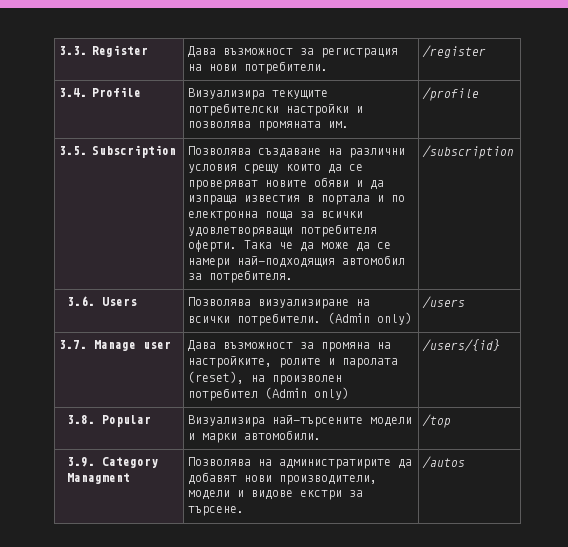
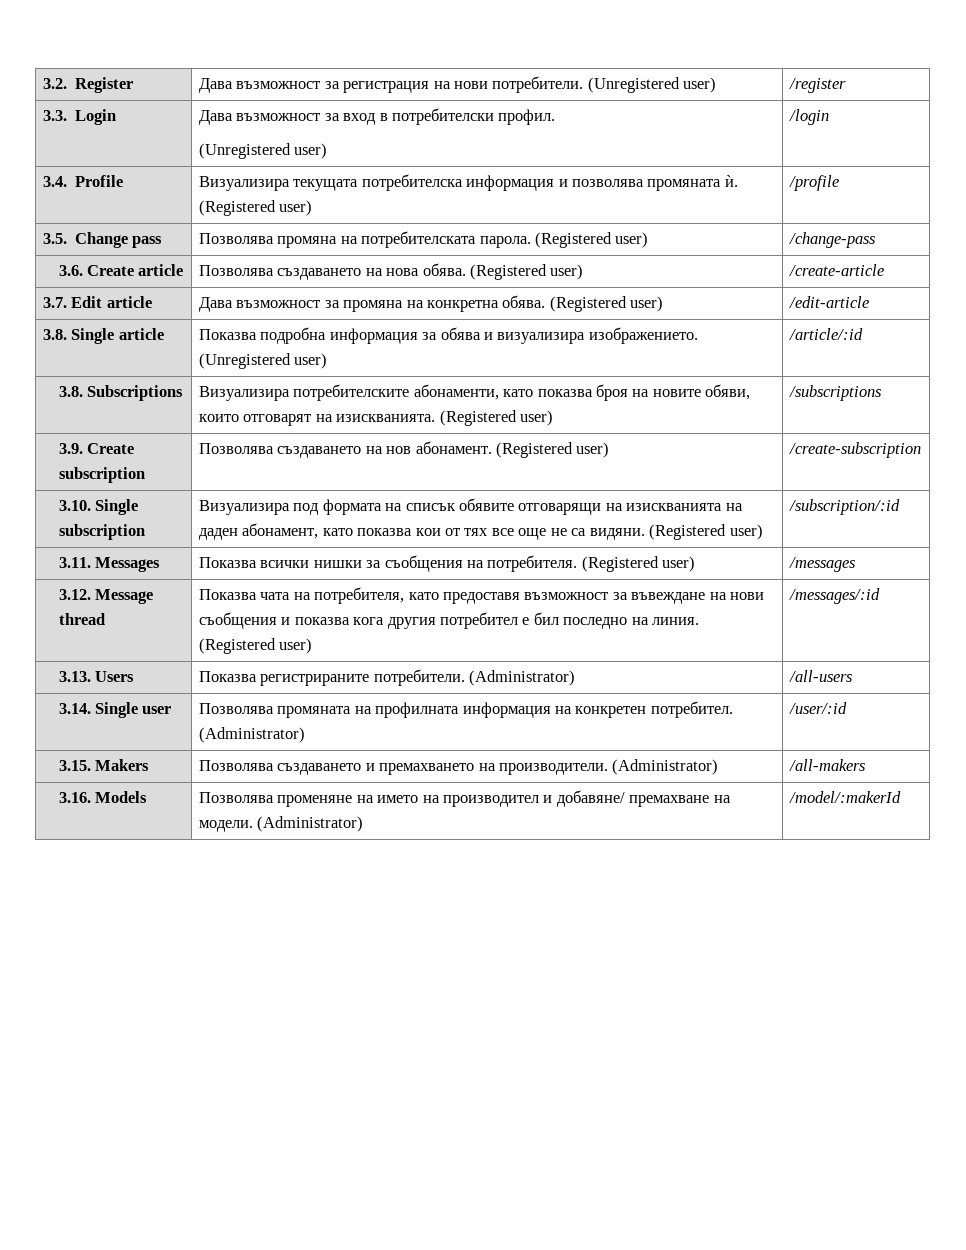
[58,46,87,55] 3.3. -> [42,78,67,89] 3.2.
(328, 67) none -> [587,77,717,93] (Unregistered user)
[58,87,141,97] [187,88,328,100] [187,103,363,116] [187,121,349,131] 3.4. Profile | Визуализира текущите потребителски настройки и позволява промяната им. -> [42,109,117,125] [198,108,556,125] [198,143,328,159] [788,109,829,125] [42,175,124,187] [198,174,738,191] [198,200,313,216] 3.3. Login | Дава възможност за вход в потребителски профил. // (Unregistered user) | /login // 3.4. Profile | Визуализира текущата потребителска информация и позволява промяната ѝ. (Registered user)
[91,145,176,158] [187,146,405,158] [187,164,363,174] [187,177,384,190] [187,195,405,205] [187,211,363,221] [187,224,377,237] [187,240,391,252] [187,255,405,268] [187,270,293,283] [421,145,514,159] Subscription | Позволява създаване на различни условия срещу които да се проверяват новите обяви и да изпраща известия в портала и по електронна поща за всички удовлетворяващи потребителя оферти. Така че да може да се намери най-подходящия автомобил за потребителя. | /subscription -> [75,232,163,248] [198,231,649,248] [788,232,875,248] Change pass | Позволява промяна на потребителската парола. (Registered user) | /change-pass
[101,297,137,306] [187,297,370,309] [187,312,412,326] [421,296,465,309] Users | Позволява визуализиране на всички потребители. (Admin only) | /users -> [86,264,184,276] [198,263,584,280] [788,264,884,276] Create article | Позволява създаването на нова обява. (Registered user) | /create-article
[93,340,171,351] Manage user -> [71,296,152,308] Edit article
[187,356,398,368] [187,371,342,385] [187,387,349,401] [421,339,500,352] [66,415,151,427] [187,415,412,427] [187,430,321,443] [421,414,451,428] настройките, ролите и паролата (reset), на произволен потребител (Admin only) | /users/{id} // 3.8. Popular | Визуализира най-търсените модели и марки автомобили. | /top -> [427,295,664,312] [788,296,869,308] [42,328,164,344] [198,327,698,344] [198,353,328,369] [788,328,863,340] [58,385,183,401] [198,384,751,401] [198,410,554,426] [788,385,881,401] конкретна обява. (Registered user) | /edit-article // 3.8. Single article | Показва подробна информация за обява и визуализира изображението. (Unregistered user) | /article/:id // 3.8. Subscriptions | Визуализира потребителските абонаменти, като показва броя на новите обяви, които отговарят на изискванията. (Registered user) | /subscriptions
[101,457,158,468] [66,473,130,484] [187,457,412,469] [187,472,377,485] [187,490,363,500] [187,506,244,516] [421,456,465,469] Category Managment | Позволява на администратирите да добавят нови производители, модели и видове екстри за търсене. | /autos -> [86,443,134,454] [58,467,145,483] [198,441,610,458] [788,442,921,458] [58,499,138,515] [58,524,145,540] [198,498,743,515] [198,523,763,540] [788,499,900,515] [58,557,160,572] [198,555,696,572] [788,557,855,572] [58,589,153,604] [58,613,105,625] [198,587,765,604] [198,612,700,629] [198,638,313,654] [788,588,880,604] [58,671,134,682] [198,669,576,686] [788,670,852,682] [58,702,172,718] [198,701,733,718] [198,727,305,743] [788,702,847,714] [58,759,149,771] [198,759,719,775] [788,759,865,771] [58,791,147,803] [198,790,731,807] [198,816,364,832] [788,791,901,803] Create subscription | Позволява създаването на нов абонамент. (Registered user) | /create-subscription // 3.10. Single subscription | Визуализира под формата на списък обявите отговарящи на изискванията на даден абонамент, като показва кои от тях все още не са видяни. (Registered user) | /subscription/:id // 3.11. Messages | Показва всички нишки за съобщения на потребителя. (Registered user) | /messages // 3.12. Message thread | Показва чата на потребителя, като предоставя възможност за въвеждане на нови съобщения и показва кога другия потребител е бил последно на линия. (Registered user) | /messages/:id // 3.13. Users | Показва регистрираните потребители. (Administrator) | /all-users // 3.14. Single user | Позволява промяната на профилната информация на конкретен потребител. (Administrator) | /user/:id // 3.15. Makers | Позволява създаването и премахването на производители. (Administrator) | /all-makers // 3.16. Models | Позволява променяне на името на производител и добавяне/ премахване на модели. (Administrator) | /model/:makerId

